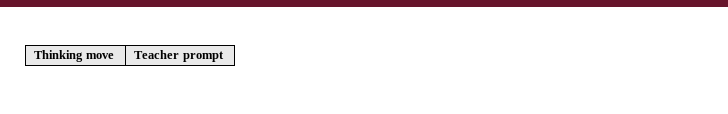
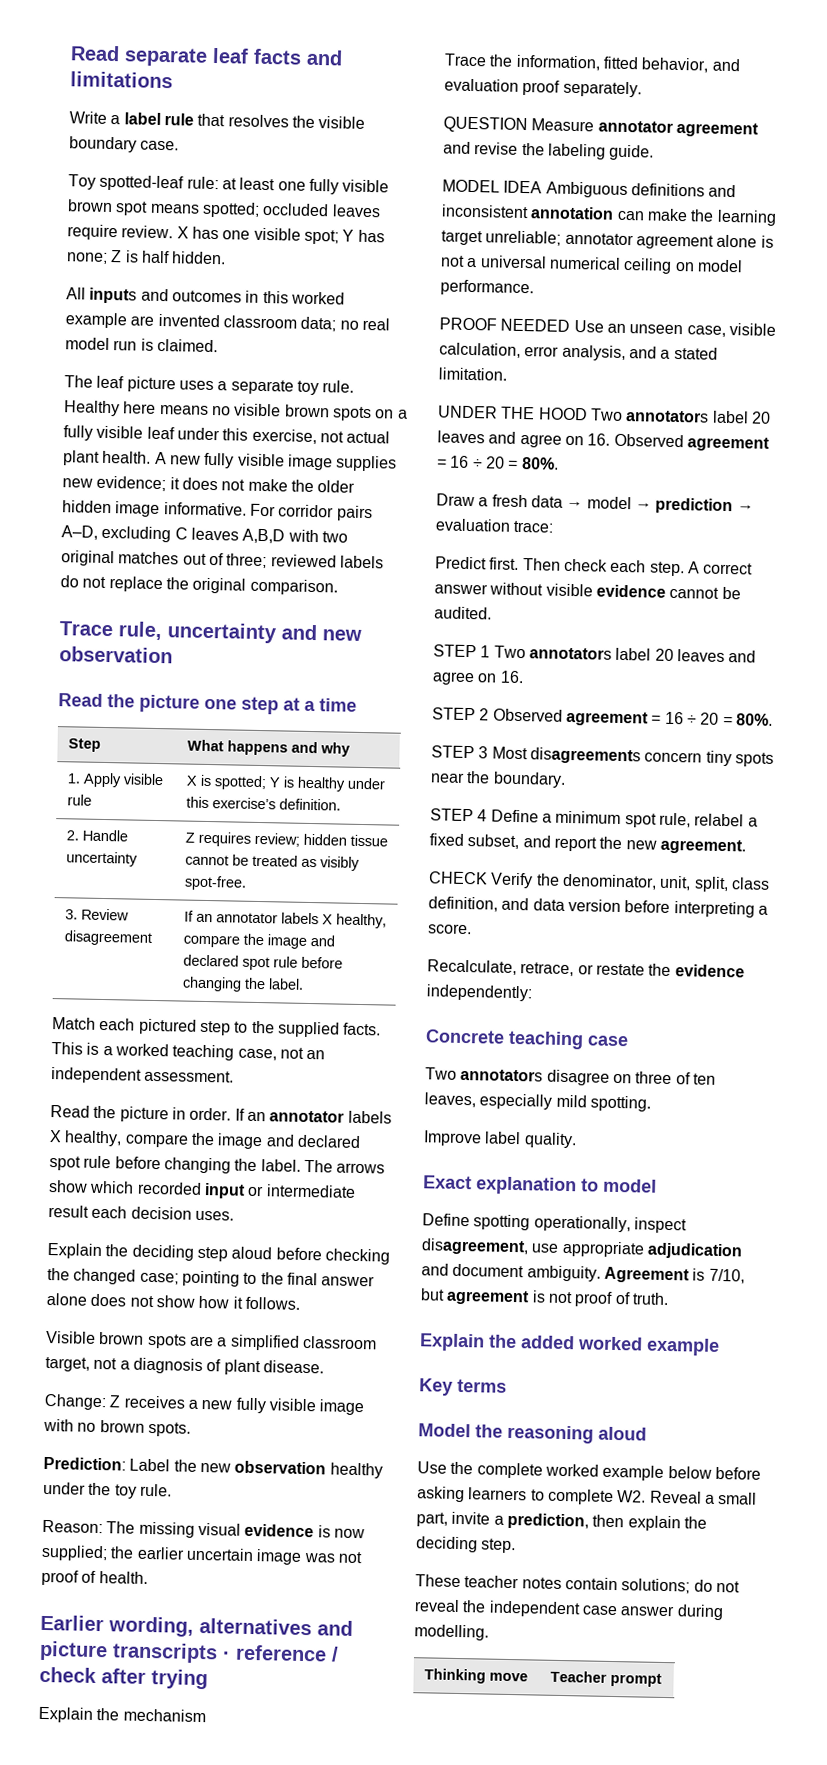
(34, 56) none -> [70,45,343,67] [70,71,173,89] [69,111,366,129] [69,136,180,153] [68,174,390,195] [67,199,381,218] [67,224,385,245] [66,250,227,265] [66,287,345,305] [65,312,390,332] [65,337,218,353] [64,375,355,396] [63,400,408,422] [63,425,391,445] [63,450,398,472] [62,475,356,493] [62,500,373,522] [61,525,348,544] [61,550,384,569] [60,575,338,596] [59,621,362,644] [59,646,173,664] [58,693,357,715] [67,738,101,752] [186,739,350,757] [66,772,164,788] [66,794,92,806] [185,774,386,792] [185,796,341,811] [65,829,128,842] [65,851,138,867] [184,831,388,847] [184,854,360,871] [183,875,247,891] [64,908,129,921] [63,930,152,946] [183,910,387,929] [182,933,335,949] [182,954,343,971] [181,976,304,992] [52,1017,382,1038] [51,1042,326,1061] [51,1067,235,1084] [50,1105,392,1124] [49,1130,361,1150] [49,1155,386,1174] [48,1179,356,1199] [48,1204,234,1221] [47,1242,390,1265] [47,1267,376,1287] [46,1292,300,1310] [46,1330,377,1351] [45,1356,324,1376] [44,1393,365,1416] [43,1418,191,1437] [43,1456,383,1479] [43,1481,172,1499] [42,1519,365,1539] [41,1544,363,1565] [41,1569,148,1586] [40,1614,353,1637] [39,1640,339,1664] [39,1666,208,1690] [38,1706,206,1723] [444,53,741,73] [444,78,642,98] [443,116,759,138] [443,141,655,161] [442,179,737,199] [441,204,777,226] [441,230,774,250] [440,255,743,274] [440,279,534,297] [439,317,776,337] [439,342,718,362] [438,367,507,381] [438,405,771,424] [437,430,770,452] [437,455,559,470] [436,493,754,515] [435,518,555,533] [435,556,754,577] [434,582,741,600] [434,606,492,620] [433,644,757,663] [432,670,524,686] [432,707,773,727] [431,745,774,767] [430,771,566,788] [430,808,758,828] [429,833,746,855] [428,871,770,893] [428,896,768,918] [428,923,472,935] [427,959,745,978] [426,984,533,1002] [425,1029,629,1050] [425,1067,716,1086] [424,1092,651,1112] [423,1130,577,1149] [423,1175,657,1196] [422,1213,687,1234] [421,1238,743,1260] [421,1263,745,1284] [420,1288,669,1307] [419,1333,720,1357] [419,1378,507,1396] [418,1423,647,1444] [417,1461,761,1481] [417,1486,758,1505] [416,1511,707,1532] [416,1536,517,1554] [415,1574,740,1594] [414,1599,724,1621] [414,1624,489,1641] Read separate leaf facts and limitations // Write a label rule that resolves the visible boundary case. // Toy spotted-leaf rule: at least one fully visible brown spot means spotted; occluded leaves require review. X has one visible spot; Y has none; Z is half hidden. // All inputs and outcomes in this worked example are invented classroom data; no real model run is claimed. // The leaf picture uses a separate toy rule. Healthy here means no visible brown spots on a fully visible leaf under this exercise, not actual plant health. A new fully visible image supplies new evidence; it does not make the older hidden image informative. For corridor pairs A–D, excluding C leaves A,B,D with two original matches out of three; reviewed labels do not replace the original comparison. // Trace rule, uncertainty and new observation // Read the picture one step at a time // Step | What happens and why // 1. Apply visible rule | X is spotted; Y is healthy under this exercise’s definition. // 2. Handle uncertainty | Z requires review; hidden tissue cannot be treated as visibly spot-free. // 3. Review disagreement | If an annotator labels X healthy, compare the image and declared spot rule before changing the label. // Match each pictured step to the supplied facts. This is a worked teaching case, not an independent assessment. // Read the picture in order. If an annotator labels X healthy, compare the image and declared spot rule before changing the label. The arrows show which recorded input or intermediate result each decision uses. // Explain the deciding step aloud before checking the changed case; pointing to the final answer alone does not show how it follows. // Visible brown spots are a simplified classroom target, not a diagnosis of plant disease. // Change: Z receives a new fully visible image with no brown spots. // Prediction: Label the new observation healthy under the toy rule. // Reason: The missing visual evidence is now supplied; the earlier uncertain image was not proof of health. // Earlier wording, alternatives and picture transcripts · reference / check after trying // Explain the mechanism // Trace the information, fitted behavior, and evaluation proof separately. // QUESTION Measure annotator agreement and revise the labeling guide. // MODEL IDEA Ambiguous definitions and inconsistent annotation can make the learning target unreliable; annotator agreement alone is not a universal numerical ceiling on model performance. // PROOF NEEDED Use an unseen case, visible calculation, error analysis, and a stated limitation. // UNDER THE HOOD Two annotators label 20 leaves and agree on 16. Observed agreement = 16 ÷ 20 = 80%. // Draw a fresh data → model → prediction → evaluation trace: // Predict first. Then check each step. A correct answer without visible evidence cannot be audited. // STEP 1 Two annotators label 20 leaves and agree on 16. // STEP 2 Observed agreement = 16 ÷ 20 = 80%. // STEP 3 Most disagreements concern tiny spots near the boundary. // STEP 4 Define a minimum spot rule, relabel a fixed subset, and report the new agreement. // CHECK Verify the denominator, unit, split, class definition, and data version before interpreting a score. // Recalculate, retrace, or restate the evidence independently: // Concrete teaching case // Two annotators disagree on three of ten leaves, especially mild spotting. // Improve label quality. // Exact explanation to model // Define spotting operationally, inspect disagreement, use appropriate adjudication and document ambiguity. Agreement is 7/10, but agreement is not proof of truth. // Explain the added worked example // Key terms // Model the reasoning aloud // Use the complete worked example below before asking learners to complete W2. Reveal a small part, invite a prediction, then explain the deciding step. // These teacher notes contain solutions; do not reveal the independent case answer during modelling. //

